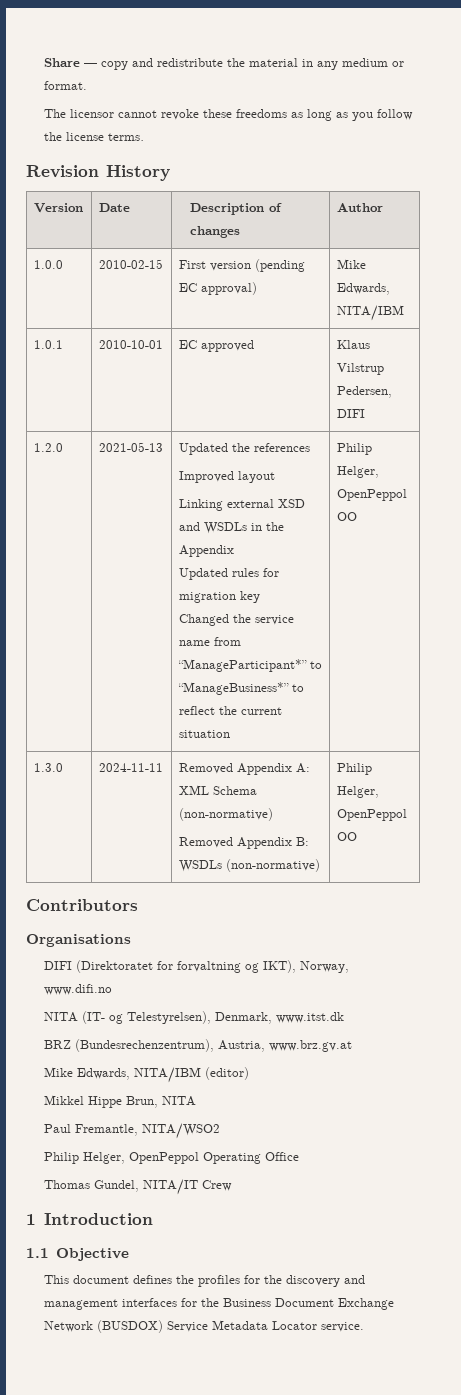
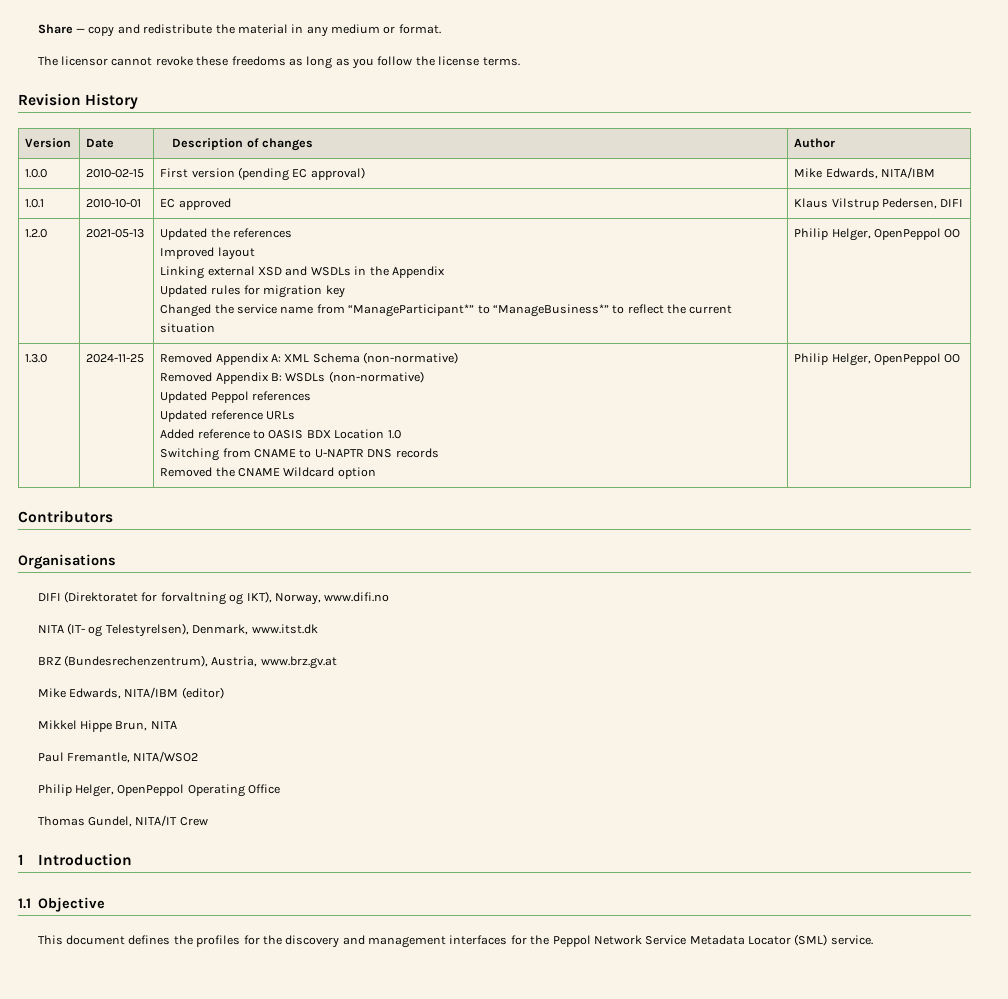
[98,763,163,772] 2024-11-11 -> [86,354,145,363] 2024-11-25
(320, 865) none -> [160,391,312,403] [160,410,296,422] [160,429,401,439] [160,448,439,461] [160,467,376,479] // Updated Peppol references // Updated reference URLs // Added reference to OASIS BDX Location 1.0 // Switching from CNAME to U-NAPTR DNS records // Removed the CNAME Wildcard option
[223,1298,395,1310] [44,1320,164,1333] Business Document Exchange Network (BUSDOX) -> [552,935,642,947] Peppol Network
(318, 1325) none -> [794,934,828,946] (SML)

